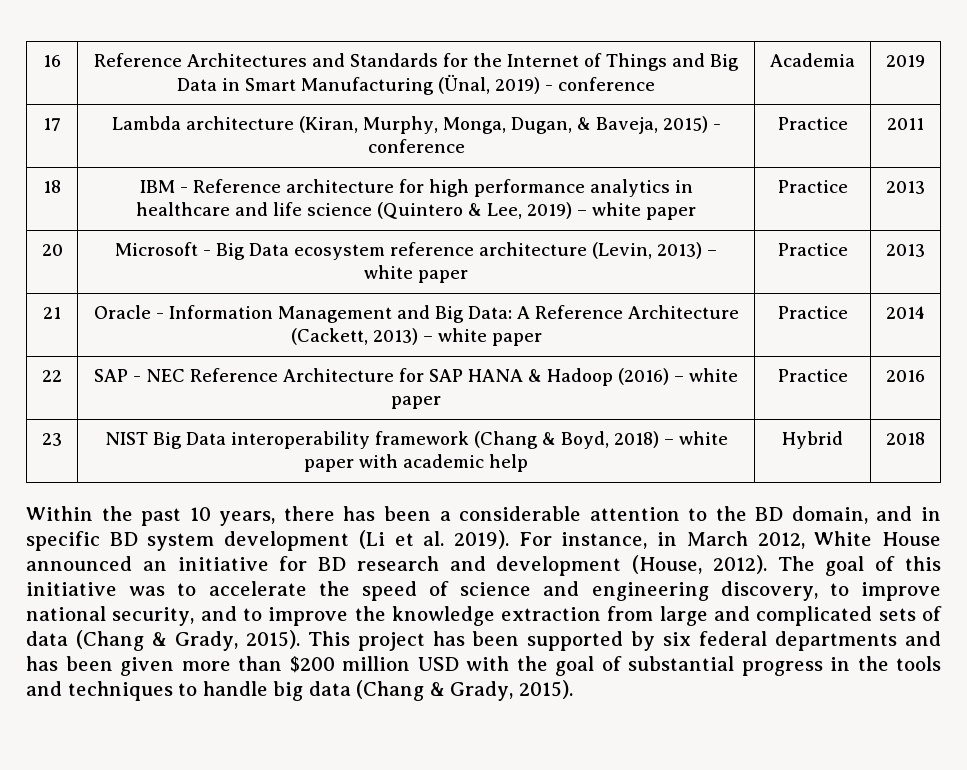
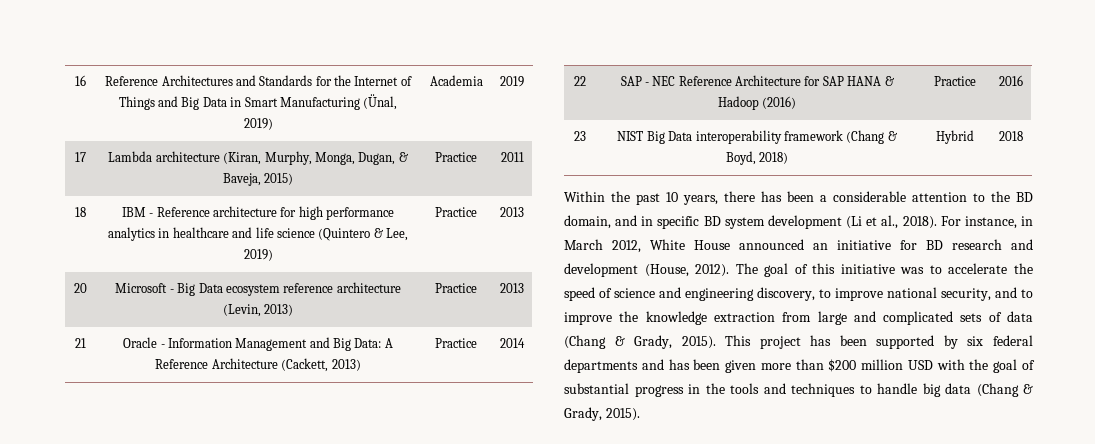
[545,77,655,91] - conference -> (273, 124) none
[712,124,721,130] [367,139,465,153] - conference -> (294, 179) none
[577,202,696,220] – white paper -> (273, 255) none
[707,250,717,256] [364,265,468,283] – white paper -> (294, 310) none
[422,328,542,346] – white paper -> (361, 365) none
[674,368,738,382] [391,396,441,409] – white paper -> (797, 102) none
[663,431,728,445] [304,454,528,472] – white paper with academic help -> (789, 158) none
[423,530,509,549] al. 2019). -> [881,215,937,229] al., 2018).

